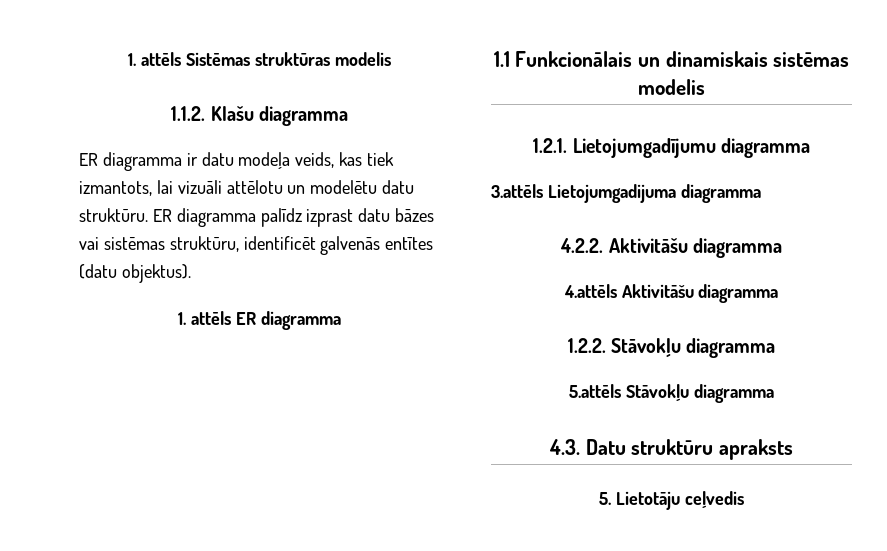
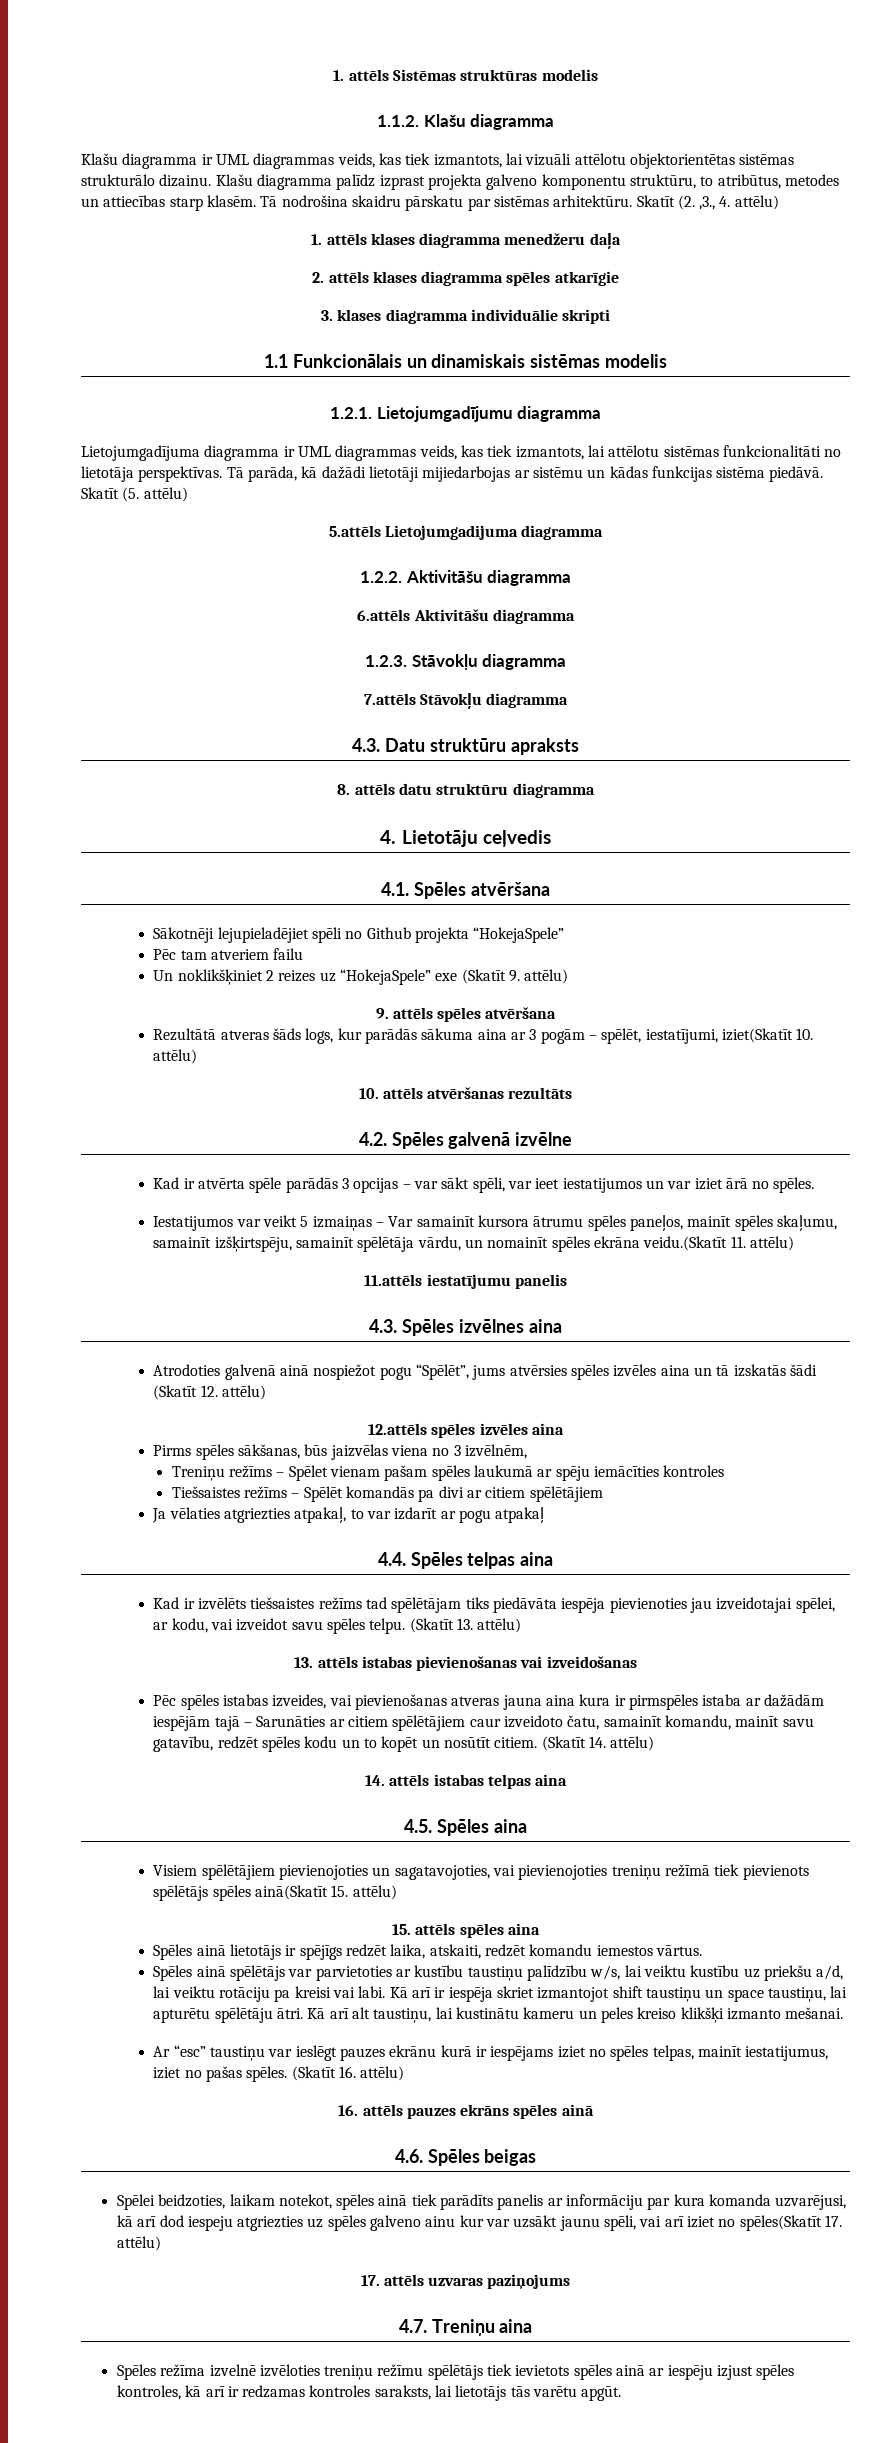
[79,152,291,171] ER diagramma ir datu modeļa -> [81,153,335,169] Klašu diagramma ir UML diagrammas
[287,180,415,194] [79,208,435,227] [79,236,434,255] [79,264,191,283] [178,311,341,330] un modelētu datu struktūru. ER diagramma palīdz izprast datu bāzes vai sistēmas struktūru, identificēt galvenās entītes (datu objektus). // 1. attēls ER diagramma -> [629,153,795,169] [81,174,839,190] [81,195,779,211] [311,233,621,249] [312,271,619,286] [320,309,611,324] objektorientētas sistēmas strukturālo dizainu. Klašu diagramma palīdz izprast projekta galveno komponentu struktūru, to atribūtus, metodes un attiecības starp klasēm. Tā nodrošina skaidru pārskatu par sistēmas arhitektūru. Skatīt (2. ,3., 4. attēlu) // 1. attēls klases diagramma menedžeru daļa // 2. attēls klases diagramma spēles atkarīgie // 3. klases diagramma individuālie skripti
[491,184,543,198] 3.attēls -> [81,445,842,461] [81,466,824,482] [81,487,188,502] [328,525,381,537] Lietojumgadījuma diagramma ir UML diagrammas veids, kas tiek izmantots, lai attēlotu sistēmas funkcionalitāti no lietotāja perspektīvas. Tā parāda, kā dažādi lietotāji mijiedarbojas ar sistēmu un kādas funkcijas sistēma piedāvā. Skatīt (5. attēlu) // 5.attēls
[560,238,782,258] [563,284,779,303] [567,338,776,358] [569,384,622,398] 4.2.2. Aktivitāšu diagramma // 4.attēls Aktivitāšu diagramma // 1.2.2. Stāvokļu diagramma // 5.attēls -> [360,570,571,586] [357,609,575,624] [365,654,566,670] [363,693,416,705] 1.2.2. Aktivitāšu diagramma // 6.attēls Aktivitāšu diagramma // 1.2.3. Stāvokļu diagramma // 7.attēls
[599,491,744,510] 5. Lietotāju ceļvedis -> [337,783,595,798] [380,830,551,847] [381,882,550,899] [153,927,565,943] [153,948,304,960] [153,969,569,985] [375,1007,557,1022] [153,1028,814,1044] [153,1049,198,1064] [358,1087,573,1099] [358,1132,573,1149] [153,1177,815,1193] [153,1215,837,1231] [153,1236,794,1252] [364,1274,567,1289] [369,1319,562,1336] [153,1364,817,1380] [153,1385,267,1400] [368,1423,564,1438] [153,1444,527,1460] [171,1465,725,1481] [171,1486,603,1502] [152,1507,545,1523] [377,1552,554,1569] [153,1597,835,1613] [153,1618,522,1634] [294,1656,637,1671] [153,1694,824,1710] [153,1715,814,1731] [153,1736,655,1752] [364,1774,568,1789] [404,1819,527,1836] [153,1864,809,1880] [153,1885,397,1901] [392,1923,540,1938] [153,1944,702,1960] [153,1965,844,1981] [153,1986,848,2002] [153,2007,844,2023] [153,2045,829,2061] [153,2066,405,2082] [338,2104,594,2119] [394,2149,537,2166] [116,2194,847,2210] [116,2215,842,2231] [116,2236,161,2251] [360,2274,571,2290] [398,2319,533,2336] [116,2364,795,2380] [116,2385,622,2401] 8. attēls datu struktūru diagramma // 4. Lietotāju ceļvedis // 4.1. Spēles atvēršana // Sākotnēji lejupieladējiet spēli no Github projekta “HokejaSpele” // Pēc tam atveriem failu // Un noklikšķiniet 2 reizes uz “HokejaSpele” exe (Skatīt 9. attēlu) // 9. attēls spēles atvēršana // Rezultātā atveras šāds logs, kur parādās sākuma aina ar 3 pogām – spēlēt, iestatījumi, iziet(Skatīt 10. attēlu) // 10. attēls atvēršanas rezultāts // 4.2. Spēles galvenā izvēlne // Kad ir atvērta spēle parādās 3 opcijas – var sākt spēli, var ieet iestatijumos un var iziet ārā no spēles. // Iestatijumos var veikt 5 izmaiņas – Var samainīt kursora ātrumu spēles paneļos, mainīt spēles skaļumu, samainīt izšķirtspēju, samainīt spēlētāja vārdu, un nomainīt spēles ekrāna veidu.(Skatīt 11. attēlu) // 11.attēls iestatījumu panelis // 4.3. Spēles izvēlnes aina // Atrodoties galvenā ainā nospiežot pogu “Spēlēt”, jums atvērsies spēles izvēles aina un tā izskatās šādi (Skatīt 12. attēlu) // 12.attēls spēles izvēles aina // Pirms spēles sākšanas, būs jaizvēlas viena no 3 izvēlnēm, // Treniņu režīms – Spēlet vienam pašam spēles laukumā ar spēju iemācīties kontroles // Tiešsaistes režīms – Spēlēt komandās pa divi ar citiem spēlētājiem // Ja vēlaties atgriezties atpakaļ, to var izdarīt ar pogu atpakaļ // 4.4. Spēles telpas aina // Kad ir izvēlēts tiešsaistes režīms tad spēlētājam tiks piedāvāta iespēja pievienoties jau izveidotajai spēlei, ar kodu, vai izveidot savu spēles telpu. (Skatīt 13. attēlu) // 13. attēls istabas pievienošanas vai izveidošanas // Pēc spēles istabas izveides, vai pievienošanas atveras jauna aina kura ir pirmspēles istaba ar dažādām iespējām tajā – Sarunāties ar citiem spēlētājiem caur izveidoto čatu, samainīt komandu, mainīt savu gatavību, redzēt spēles kodu un to kopēt un nosūtīt citiem. (Skatīt 14. attēlu) // 14. attēls istabas telpas aina // 4.5. Spēles aina // Visiem spēlētājiem pievienojoties un sagatavojoties, vai pievienojoties treniņu režīmā tiek pievienots spēlētājs spēles ainā(Skatīt 15. attēlu) // 15. attēls spēles aina // Spēles ainā lietotājs ir spējīgs redzēt laika, atskaiti, redzēt komandu iemestos vārtus. // Spēles ainā spēlētājs var parvietoties ar kustību taustiņu palīdzību w/s, lai veiktu kustību uz priekšu a/d, lai veiktu rotāciju pa kreisi vai labi. Kā arī ir iespēja skriet izmantojot shift taustiņu un space taustiņu, lai apturētu spēlētāju ātri. Kā arī alt taustiņu, lai kustinātu kameru un peles kreiso klikšķi izmanto mešanai. // Ar “esc” taustiņu var ieslēgt pauzes ekrānu kurā ir iespējams iziet no spēles telpas, mainīt iestatijumus, iziet no pašas spēles. (Skatīt 16. attēlu) // 16. attēls pauzes ekrāns spēles ainā // 4.6. Spēles beigas // Spēlei beidzoties, laikam notekot, spēles ainā tiek parādīts panelis ar informāciju par kura komanda uzvarējusi, kā arī dod iespeju atgriezties uz spēles galveno ainu kur var uzsākt jaunu spēli, vai arī iziet no spēles(Skatīt 17. attēlu) // 17. attēls uzvaras paziņojums // 4.7. Treniņu aina // Spēles režīma izvelnē izvēloties treniņu režīmu spēlētājs tiek ievietots spēles ainā ar iespēju izjust spēles kontroles, kā arī ir redzamas kontroles saraksts, lai lietotājs tās varētu apgūt.

